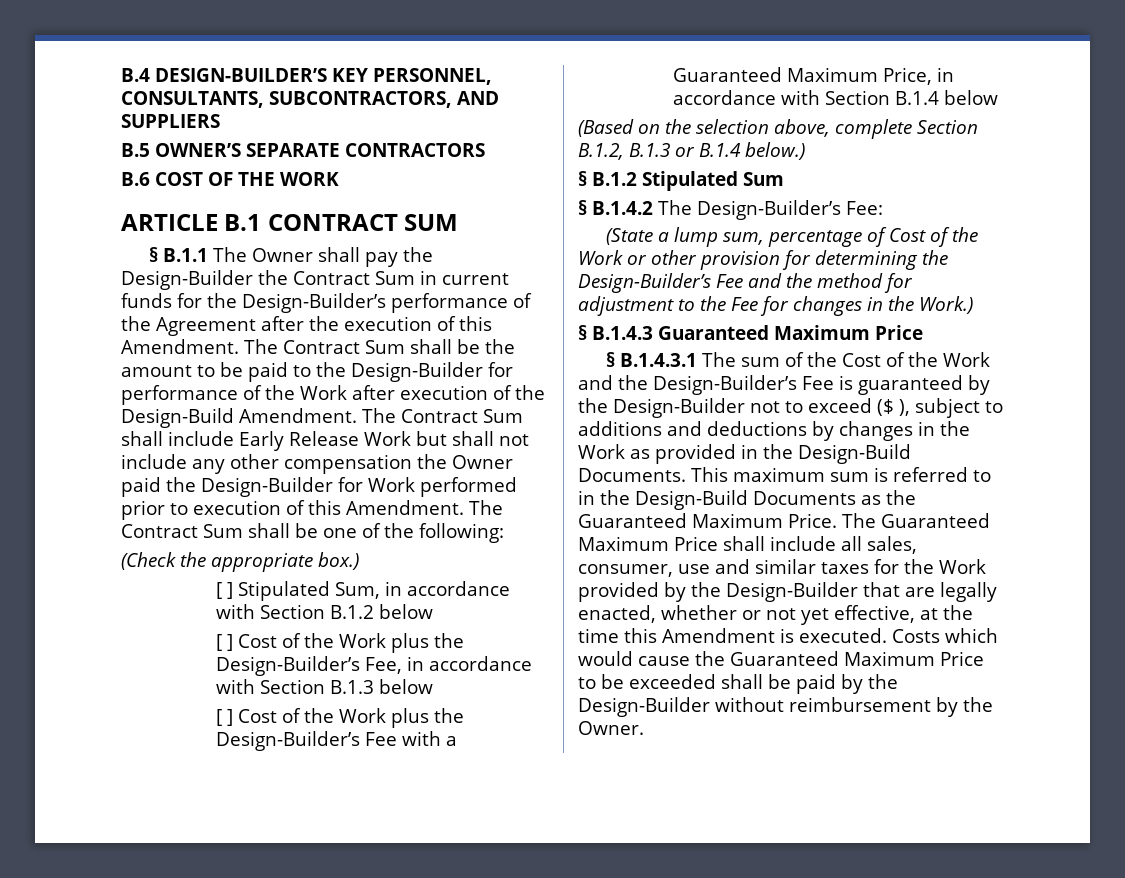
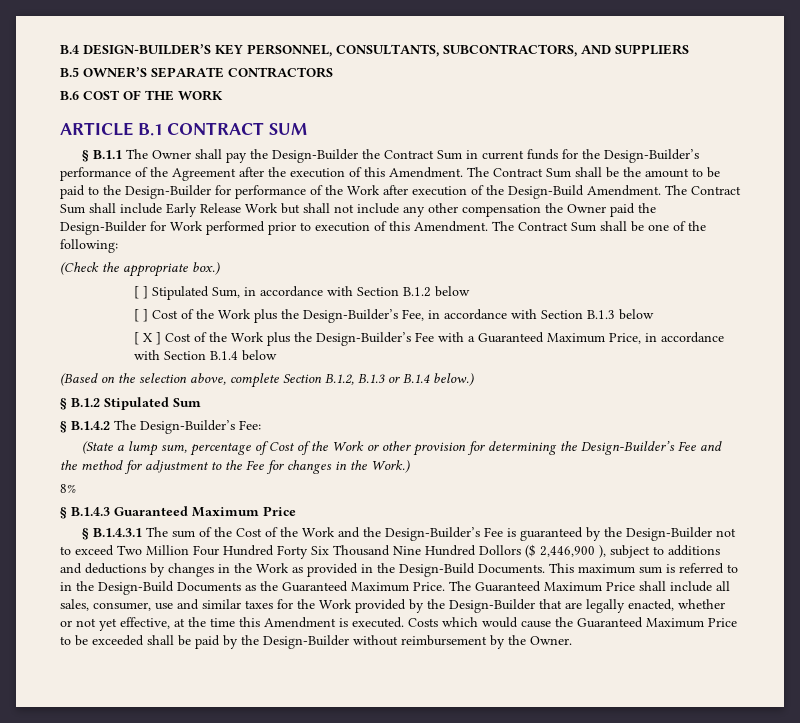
(222, 717) none -> [143,333,154,342] X
(973, 305) none -> [60,484,76,493] // 8%
[877,399,894,416] ($ -> [117,544,595,559] Two Million Four Hundred Forty Six Thousand Nine Hundred Dollors ($ 2,446,900

